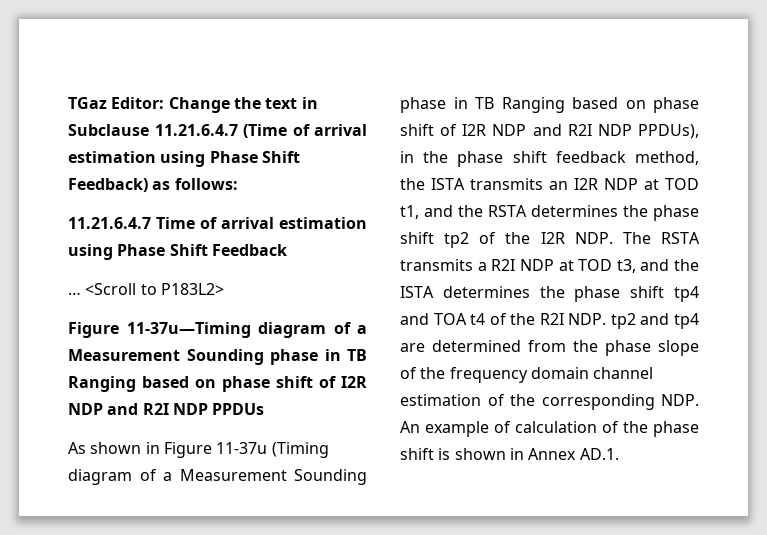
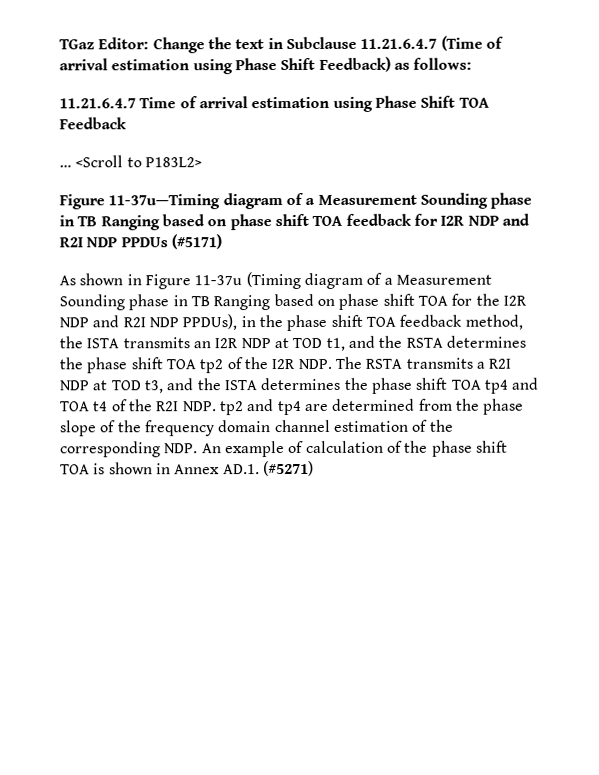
(208, 250) none -> [458,97,490,108] TOA
[319,376,336,388] of -> [312,213,438,226] TOA feedback for
(265, 409) none -> [170,234,222,250] (#5171)
[440,124,458,136] of -> [417,293,500,306] TOA for the
(547, 157) none -> [365,316,396,327] TOA
(434, 238) none -> [165,359,196,370] TOA
(665, 292) none -> [450,379,482,390] TOA
(434, 454) none -> [60,464,90,475] TOA
(619, 454) none -> [262,460,314,477] (#5271)

